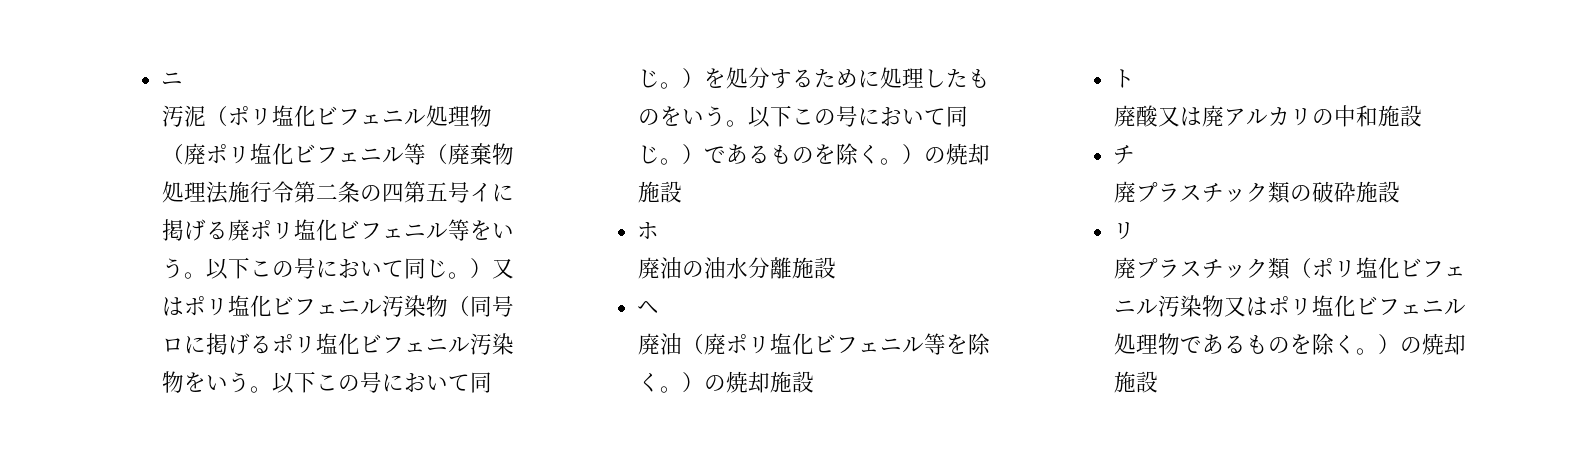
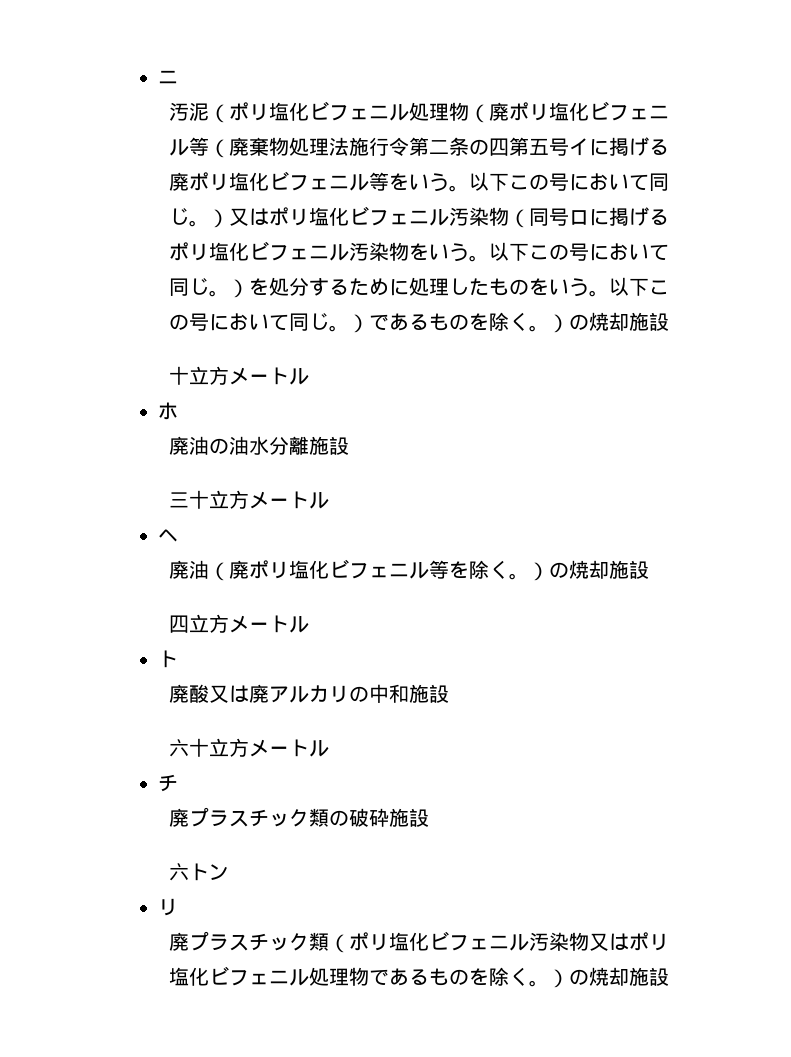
(682, 192) none -> [168,366,309,385] // 十立方メートル
(836, 268) none -> [168,490,329,509] // 三十立方メートル
(814, 382) none -> [168,614,309,633] // 四立方メートル
(1422, 116) none -> [168,738,329,757] // 六十立方メートル
(1400, 192) none -> [168,863,229,881] // 六トン

